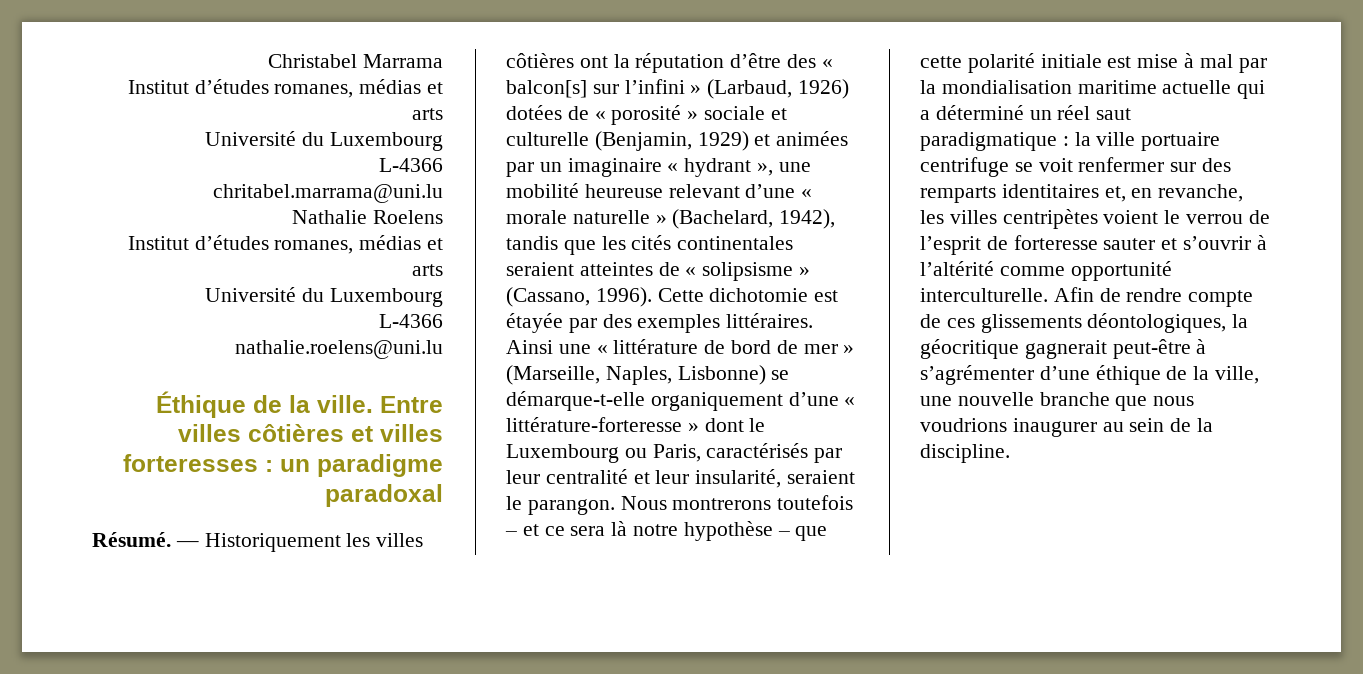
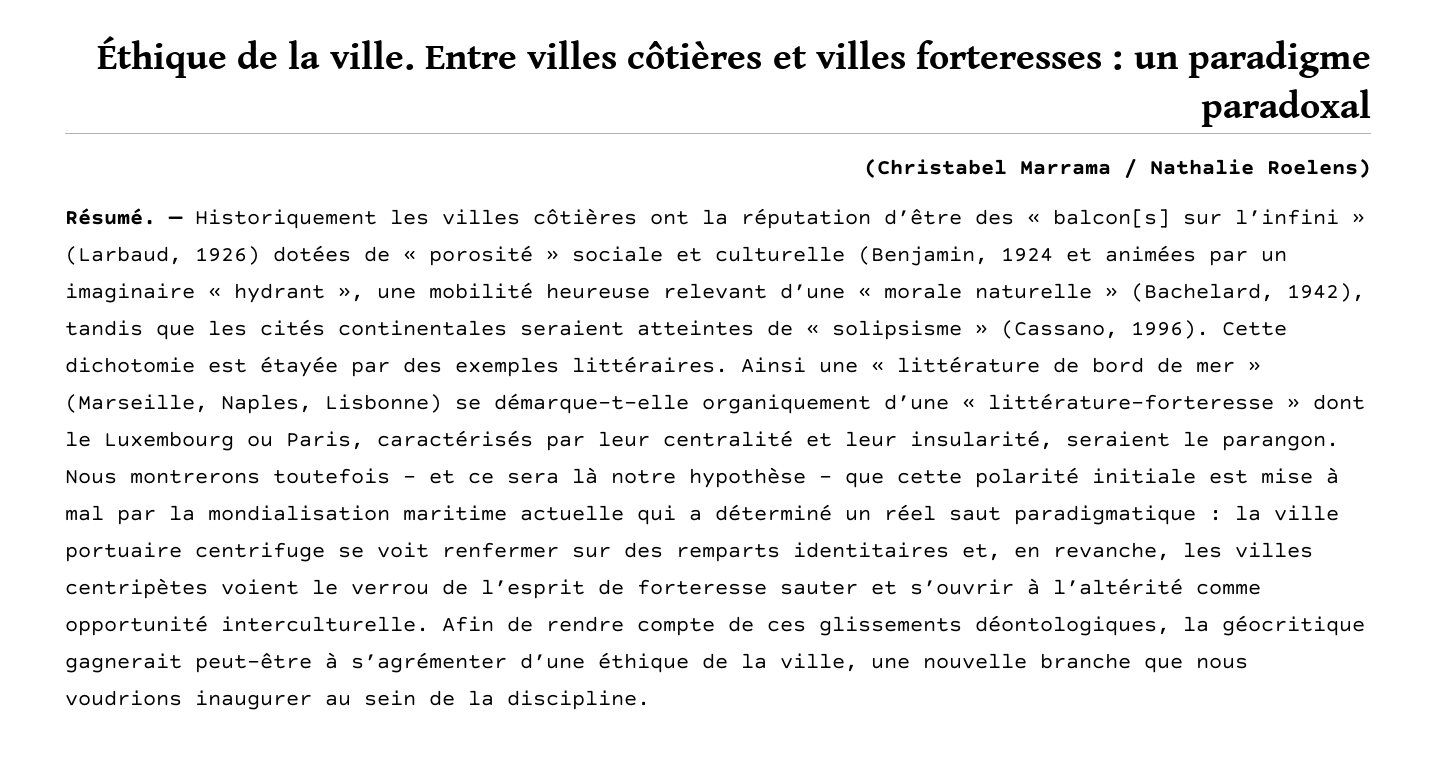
[268,54,443,68] [127,79,443,98] [412,108,443,120] [205,131,443,151] [379,158,443,172] [213,184,443,203] [292,210,443,224] [127,235,443,254] [412,264,443,276] [205,287,443,307] [379,314,443,328] [235,340,443,359] Christabel Marrama // Institut d’études romanes, médias et arts // Université du Luxembourg // L-4366 // chritabel.marrama@uni.lu // Nathalie Roelens // Institut d’études romanes, médias et arts // Université du Luxembourg // L-4366 // nathalie.roelens@uni.lu // -> (96, 57) none
(443, 495) none -> [864,158,1371,178] // (Christabel Marrama / Nathalie Roelens)
[697,131,749,151] 1929) -> [1001,247,1053,262] 1924

